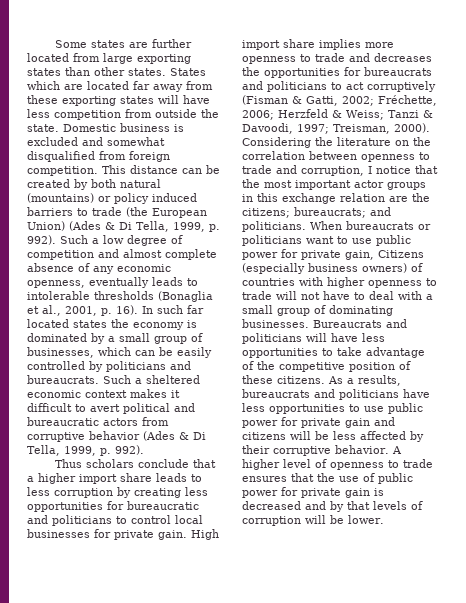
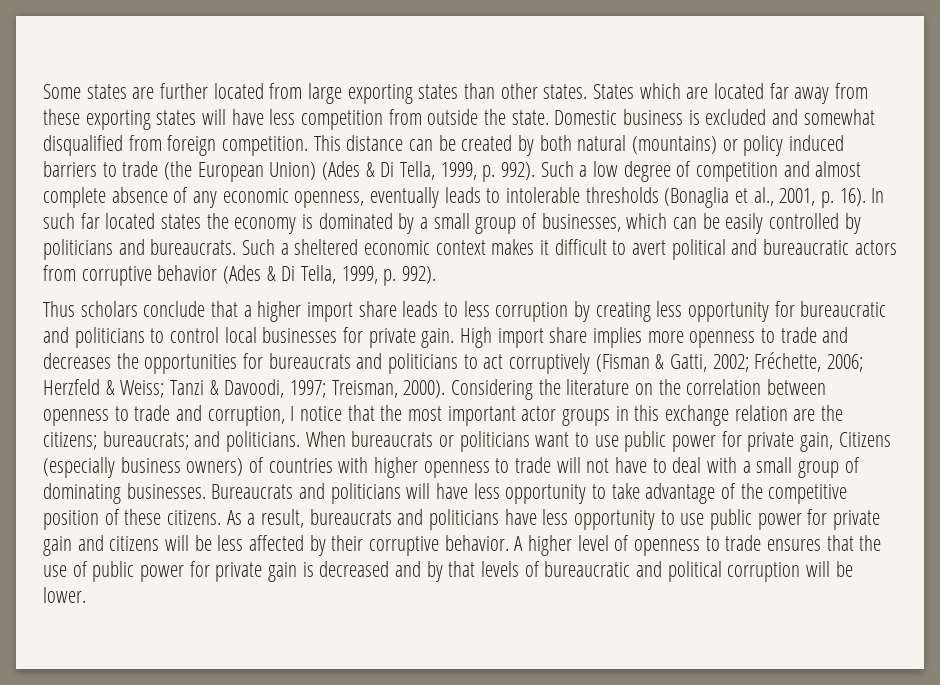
[27,502,103,512] opportunities -> [688,302,770,322] opportunity
[242,348,318,358] opportunities -> [505,484,587,504] opportunity
[358,375,401,386] results, -> [261,509,305,528] result,
[269,404,345,414] opportunities -> [574,510,656,530] opportunity
(423, 505) none -> [544,561,722,582] bureaucratic and political

